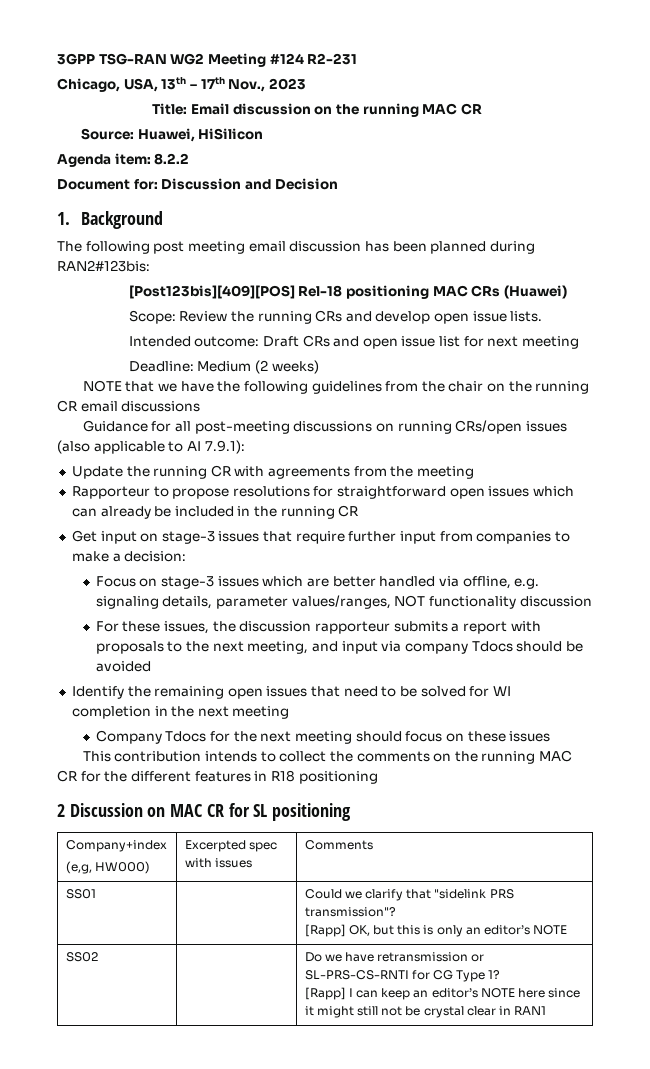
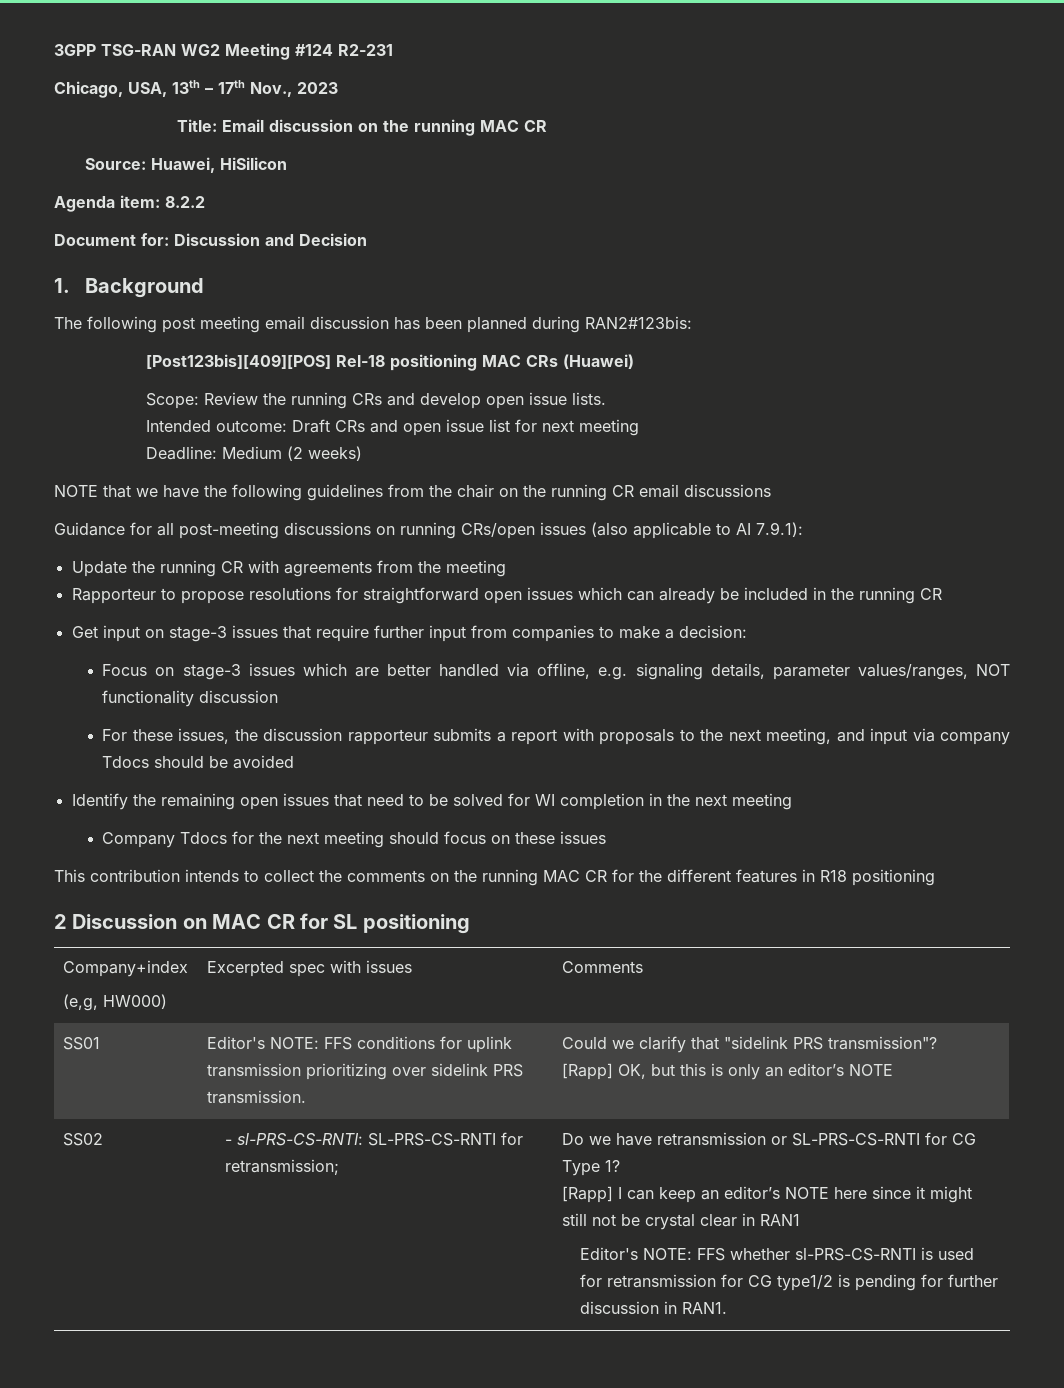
(96, 894) none -> [207,1036,513,1053] [207,1063,524,1080] [207,1090,307,1104] Editor's NOTE: FFS conditions for uplink transmission prioritizing over sidelink PRS transmission.
(98, 957) none -> [225,1132,524,1146] [225,1159,340,1175] - sl-PRS-CS-RNTI: SL-PRS-CS-RNTI for retransmission;
(547, 1010) none -> [580,1247,975,1261] [580,1274,999,1291] [580,1301,728,1314] // Editor's NOTE: FFS whether sl-PRS-CS-RNTI is used for retransmission for CG type1/2 is pending for further discussion in RAN1.

